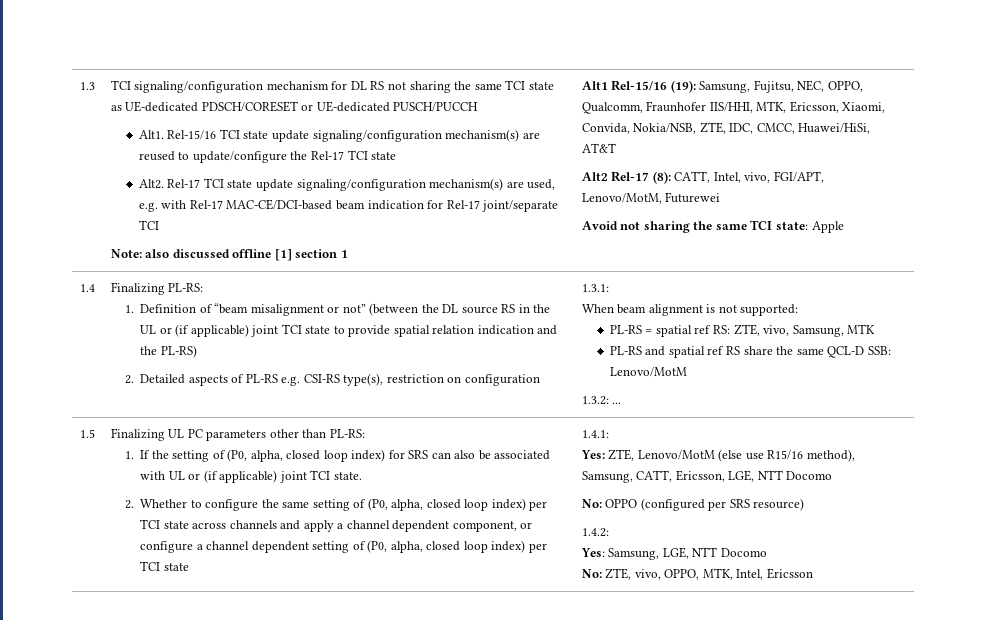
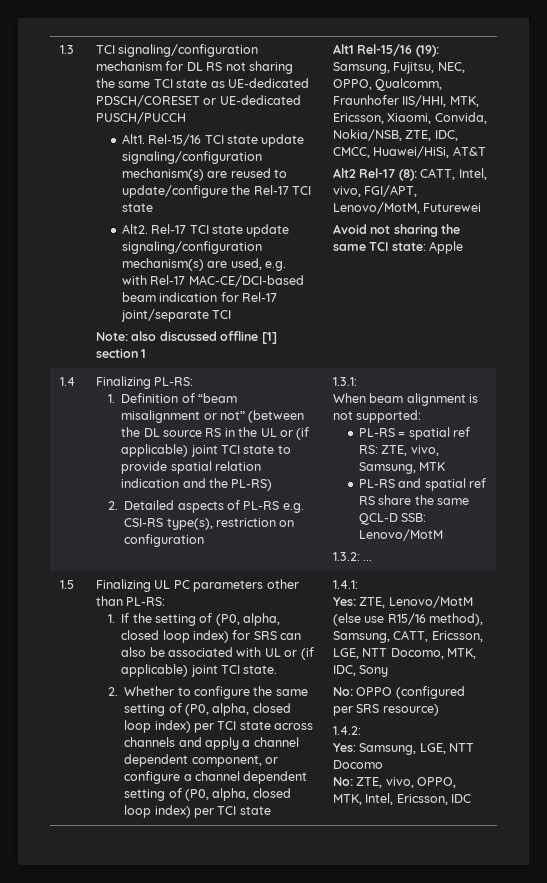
[786,471,833,480] Docomo -> [390,648,477,659] [333,665,389,677] Docomo, MTK, IDC, Sony
[766,568,813,579] Ericsson -> [396,794,472,805] Ericsson, IDC

